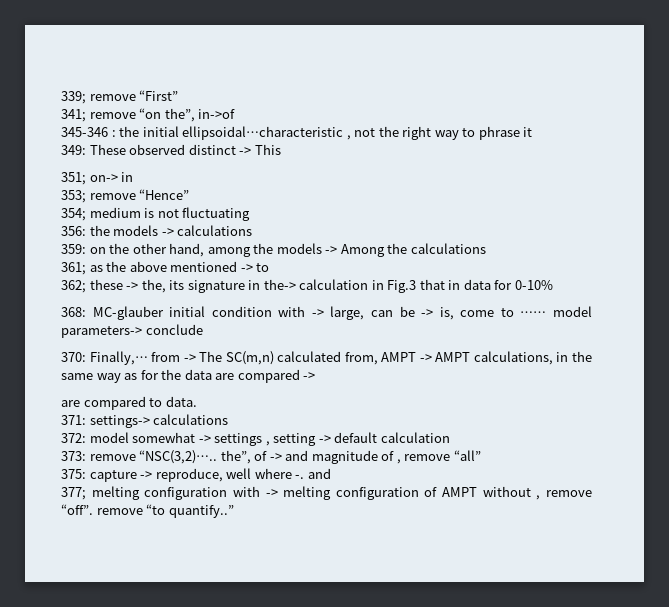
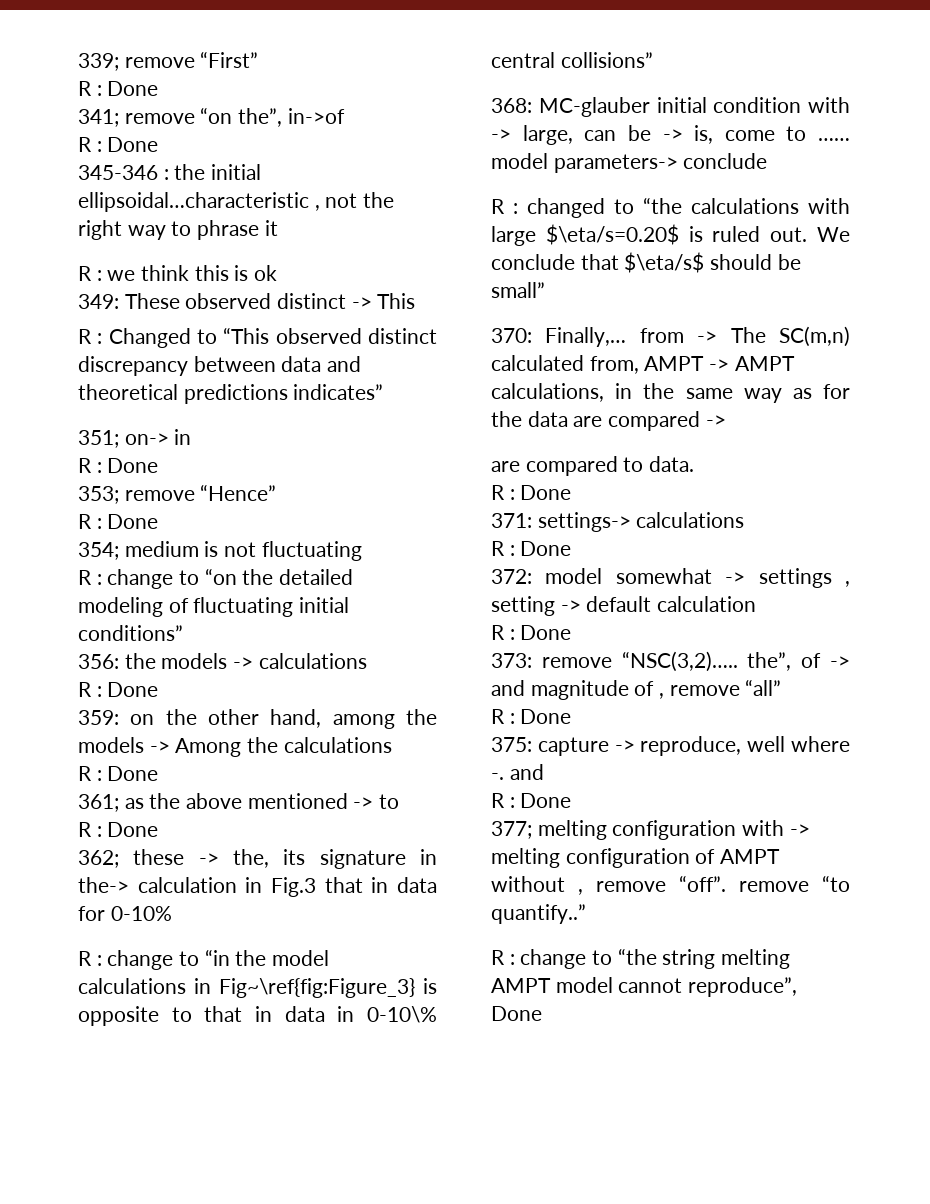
(179, 95) none -> [78,81,159,96] // R : Done
(236, 114) none -> [78,137,159,152] // R : Done
(533, 132) none -> [78,265,278,281] // R : we think this is ok
(281, 149) none -> [78,327,437,348] [78,356,362,376] [78,384,384,404] // R : Changed to “This observed distinct discrepancy between data and theoretical predictions indicates”
(134, 177) none -> [78,458,159,473] // R : Done
(190, 194) none -> [78,514,159,529] // R : Done
(251, 214) none -> [78,568,354,589] [78,597,350,617] [78,625,183,641] // R : change to “on the detailed modeling of fluctuating initial conditions”
(253, 230) none -> [78,682,159,697] // R : Done
(486, 248) none -> [78,766,159,781] // R : Done
(270, 267) none -> [78,822,159,837] // R : Done
(553, 285) none -> [78,949,330,970] [78,978,437,998] [78,1006,437,1026] [491,52,653,68] // R : change to “in the model calculations in Fig~\ref{fig:Figure_3} is opposite to that in data in 0-10\% central collisions”
(203, 329) none -> [491,197,850,218] [491,224,850,246] [491,252,801,273] [491,282,545,298] // R : changed to “the calculations with large $\eta/s=0.20$ is ruled out. We conclude that $\eta/s$ should be small”
(197, 401) none -> [491,485,572,500] // R : Done
(229, 419) none -> [491,541,572,556] // R : Done
(450, 437) none -> [491,625,572,640] // R : Done
(481, 455) none -> [491,709,572,724] // R : Done
(331, 473) none -> [491,793,572,808] // R : Done
(234, 511) none -> [491,948,791,969] [491,977,798,997] [491,1006,542,1021] // R : change to “the string melting AMPT model cannot reproduce”, Done

